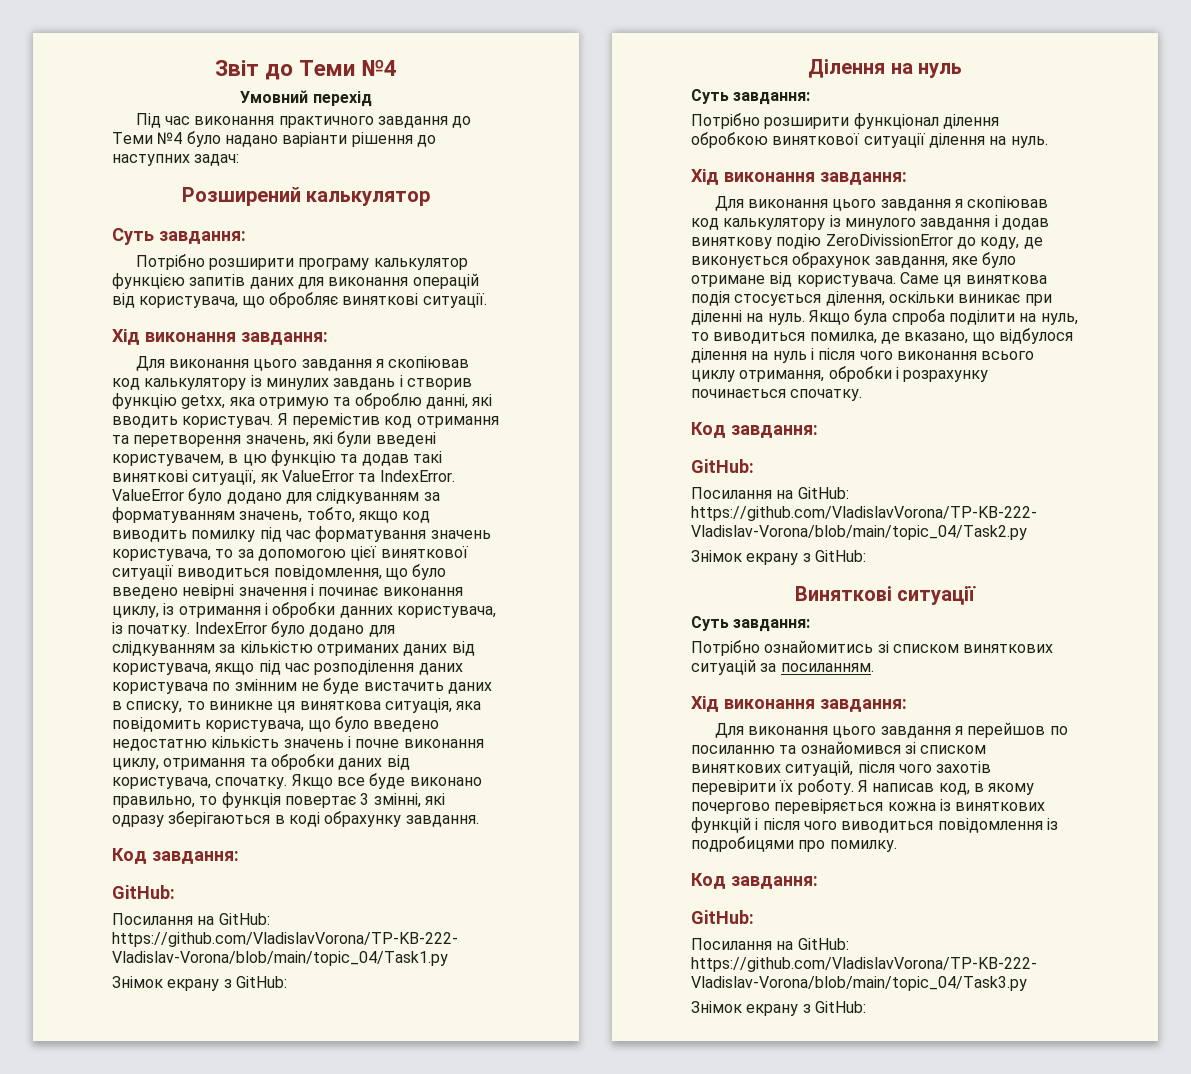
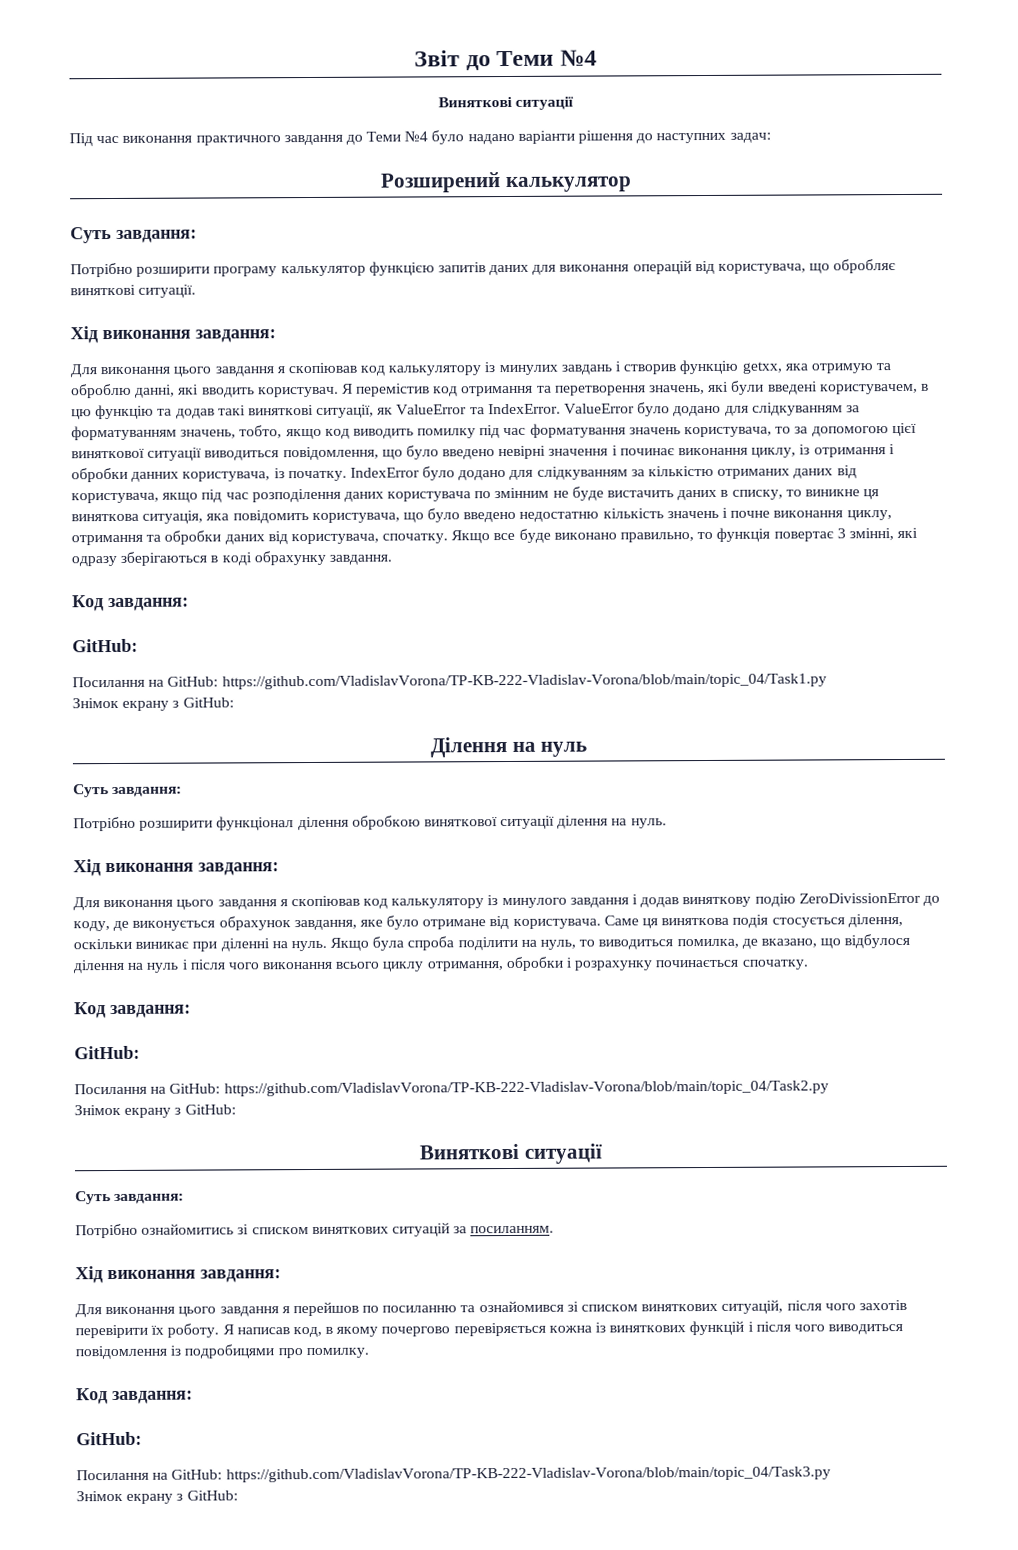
[240,90,372,107] Умовний перехід -> [437,96,575,110] Виняткові ситуації

